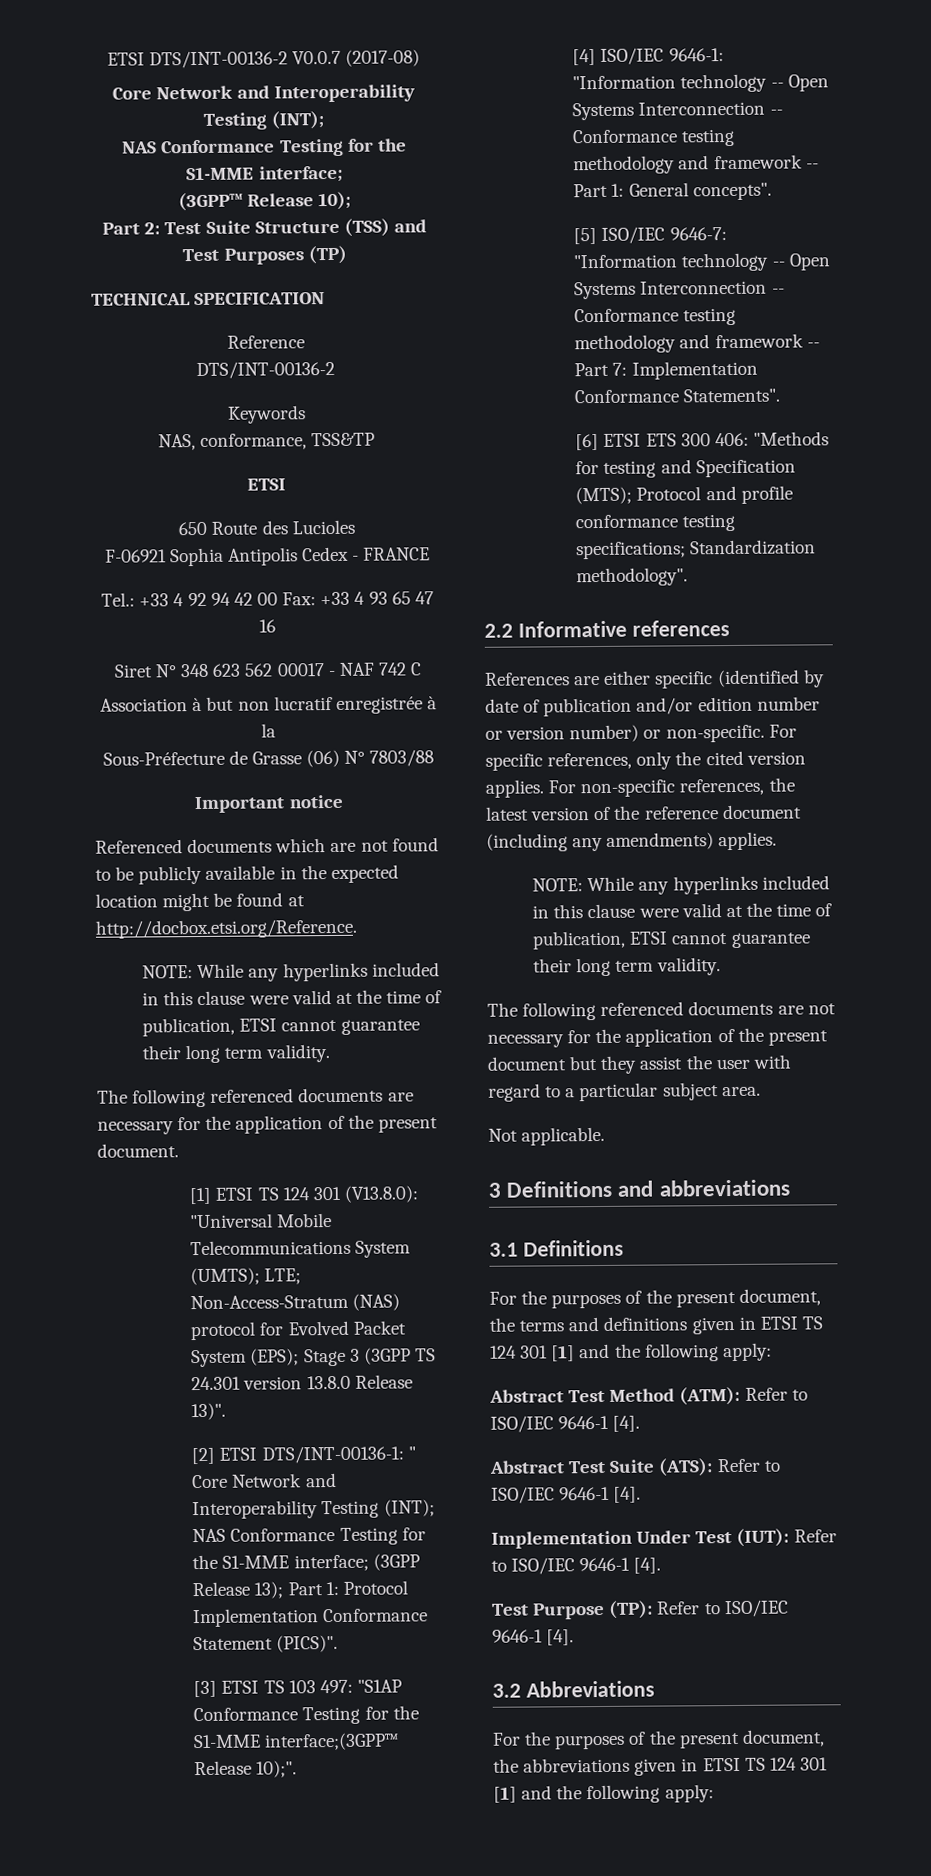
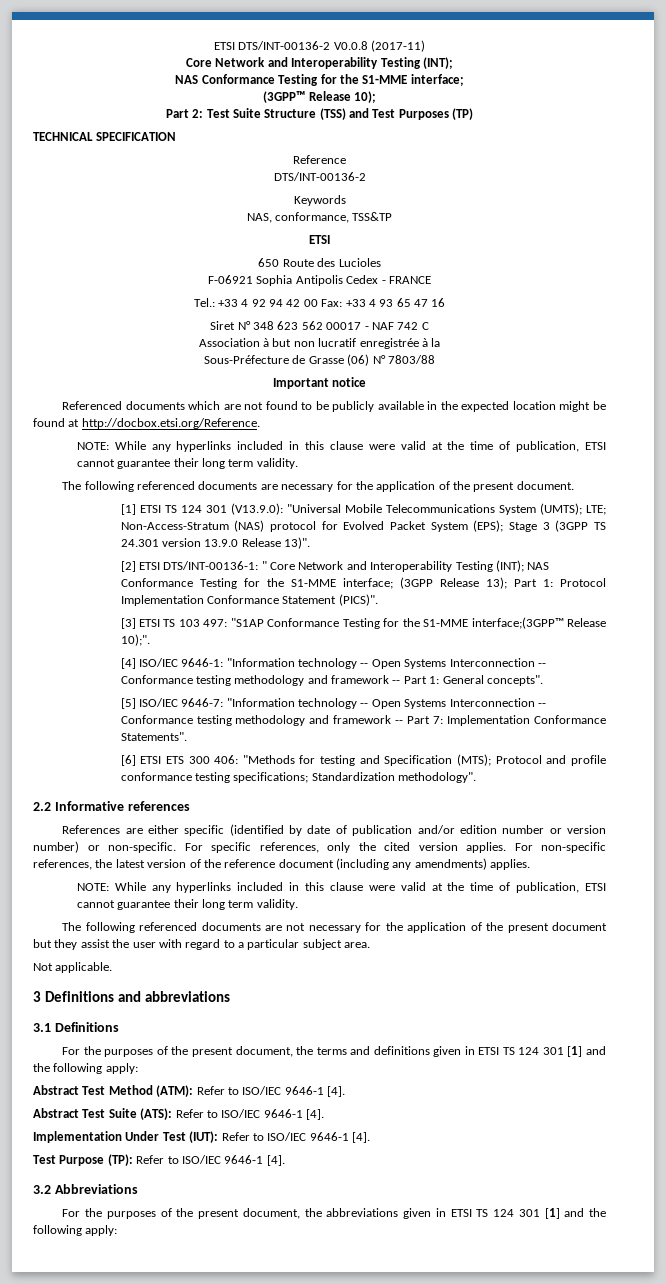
[292,49,421,67] V0.0.7 (2017-08) -> [333,40,426,52] V0.0.8 (2017-11)
[343,1185,418,1203] (V13.8.0): -> [230,503,283,515] (V13.9.0):
[306,1375,351,1390] 13.8.0 -> [204,539,239,547] 13.9.0

